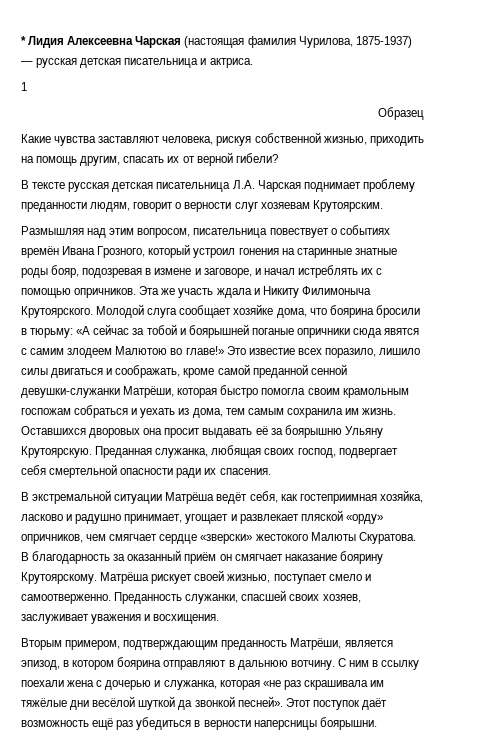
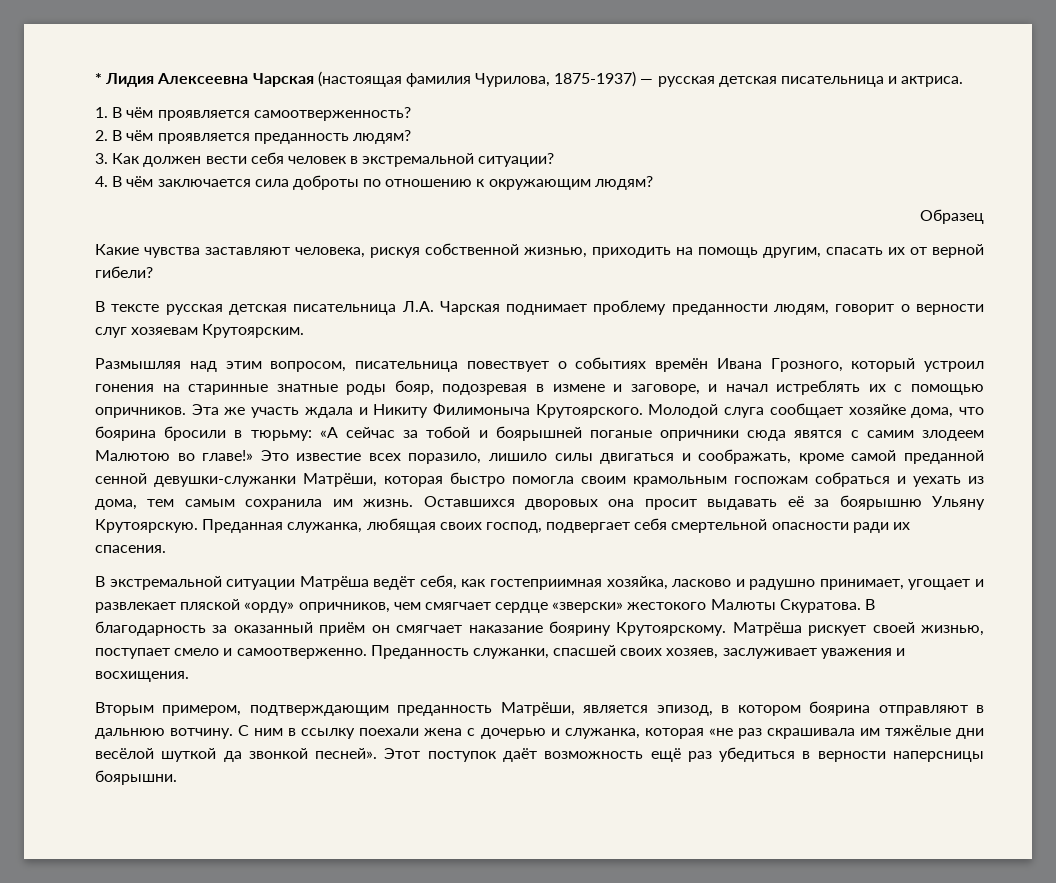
[21,82,27,91] 1 -> [95,107,411,121] [95,130,411,144] [95,152,555,167] [95,175,653,190] 1. В чём проявляется самоотверженность? // 2. В чём проявляется преданность людям? // 3. Как должен вести себя человек в экстремальной ситуации? // 4. В чём заключается сила доброты по отношению к окружающим людям?

